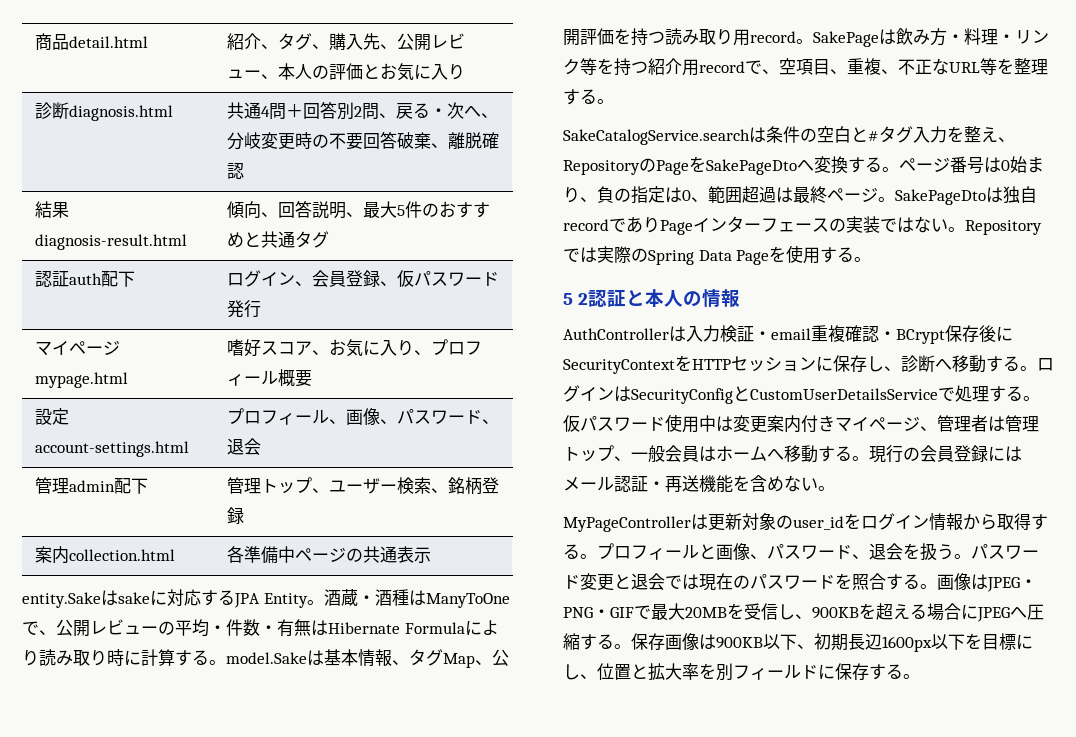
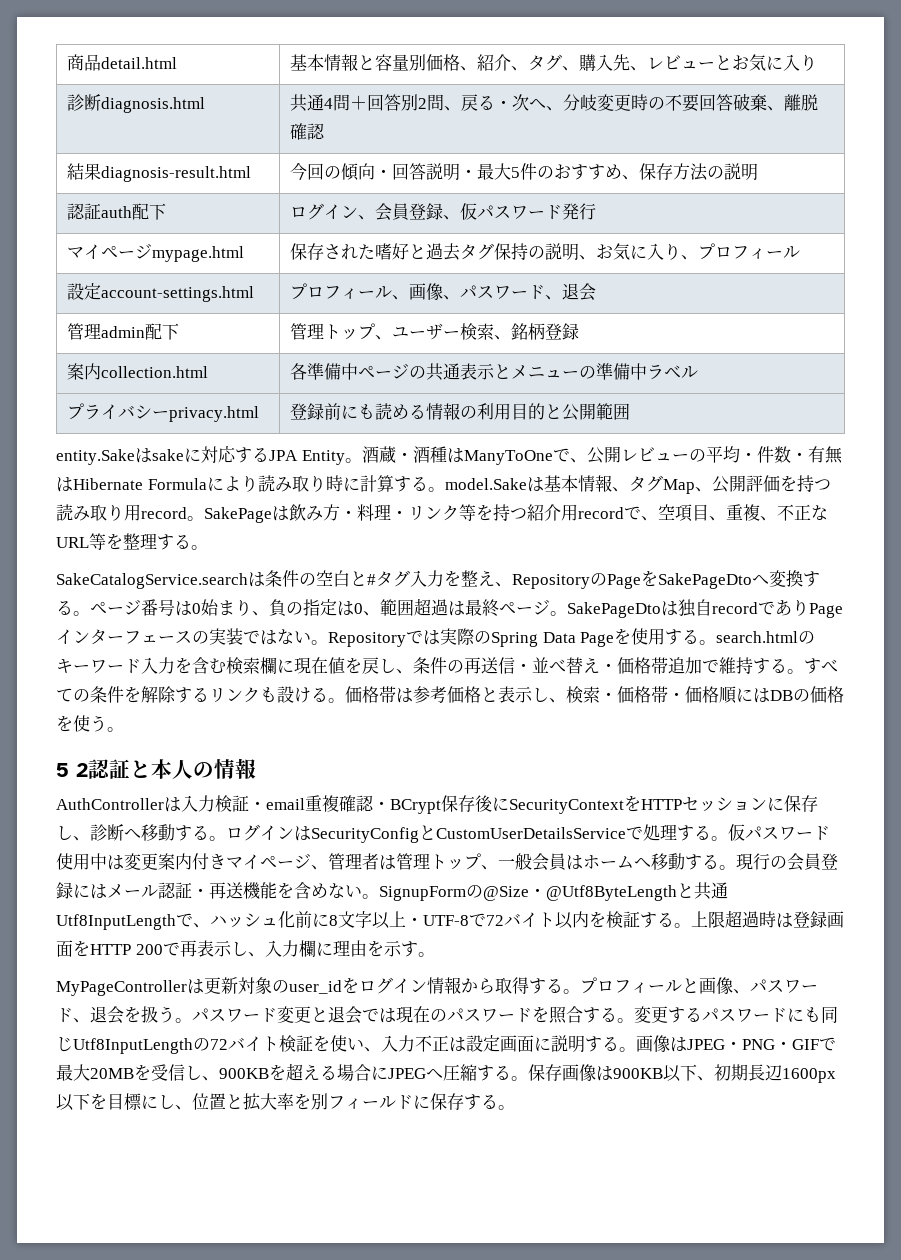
(149, 42) none -> [290,54,478,71] 基本情報と容量別価格、
[397,33,466,51] [227,63,364,80] 公開レビュー、本人の評価 -> [647,55,716,70] レビュー
[227,201,279,218] 傾向、 -> [290,162,393,181] 今回の傾向・
[346,212,364,217] 、 -> [460,169,478,178] ・
[244,231,330,248] と共通タグ -> [622,163,759,181] 、保存方法の説明
[227,339,313,357] 嗜好スコア -> [290,243,580,261] 保存された嗜好と過去タグ保持の説明
[278,369,313,387] 概要 -> (801, 252) none
(432, 555) none -> [494,363,699,380] [67,403,260,422] [290,403,631,421] とメニューの準備中ラベル // プライバシーprivacy.html | 登録前にも読める情報の利用目的と公開範囲
(872, 259) none -> [716,631,816,644] [56,657,838,674] [56,686,844,704] [56,715,124,732] search.htmlのキーワード入力を含む検索欄に現在値を戻し、条件の再送信・並べ替え・価格帯追加で維持する。すべての条件を解除するリンクも設ける。価格帯は参考価格と表示し、検索・価格帯・価格順にはDBの価格を使う。
(835, 488) none -> [379,882,728,901] [56,910,844,930] [56,940,435,957] SignupFormの@Size・@Utf8ByteLengthと共通Utf8InputLengthで、ハッシュ化前に8文字以上・UTF-8で72バイト以内を検証する。上限超過時は登録画面をHTTP 200で再表示し、入力欄に理由を示す。
(937, 586) none -> [634,1006,838,1023] [56,1035,636,1054] 変更するパスワードにも同じUtf8InputLengthの72バイト検証を使い、入力不正は設定画面に説明する。

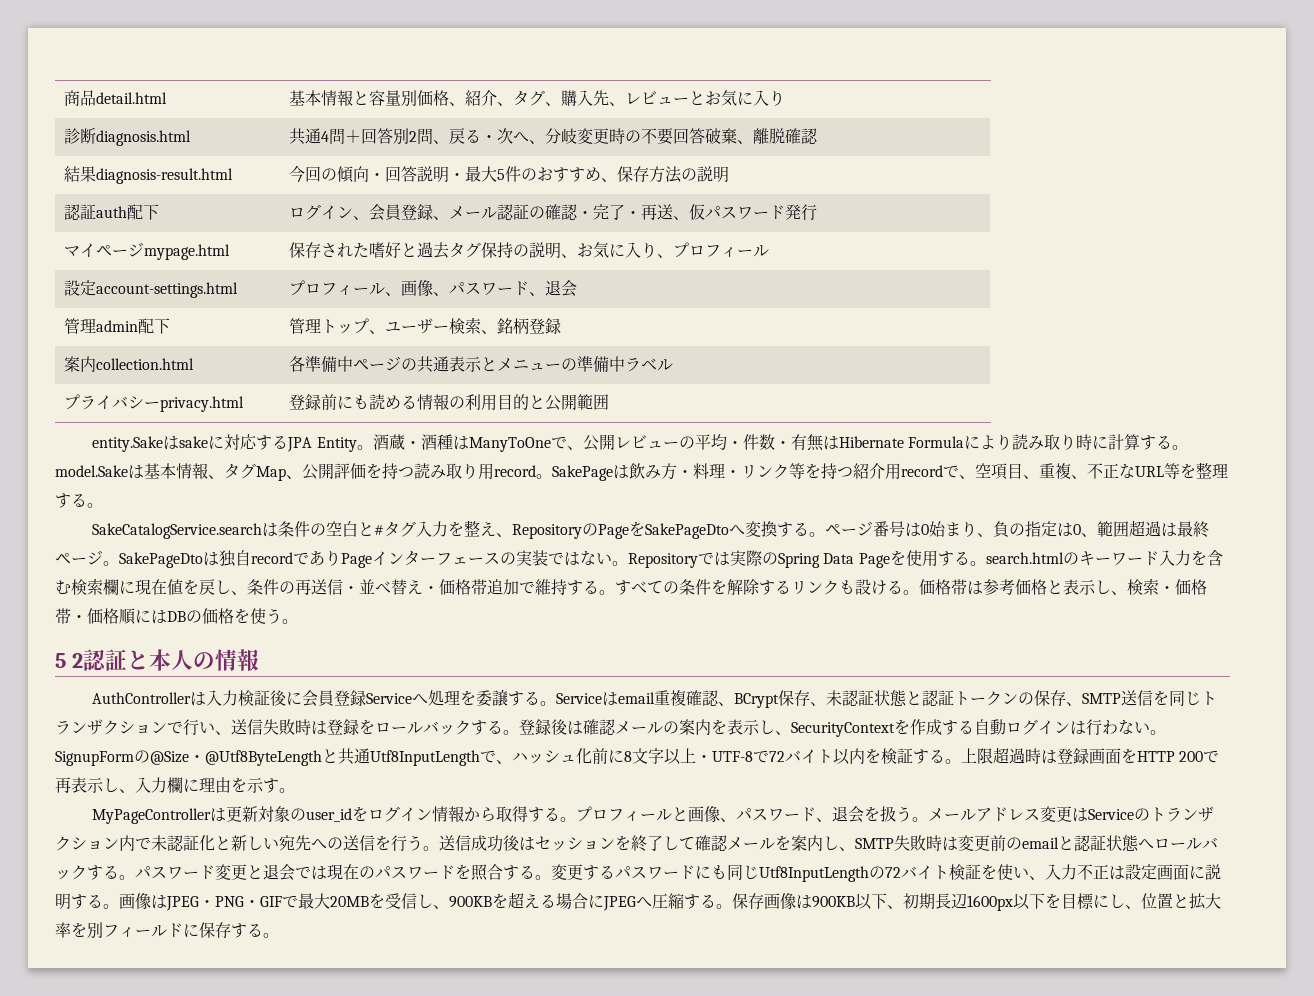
(461, 217) none -> [448,204,689,220] メール認証の確認・完了・再送、
[249,801,266,810] ・ -> [270,689,619,707] 後に会員登録Serviceへ処理を委譲する。Serviceは
[373,801,390,810] ・ -> [718,702,735,706] 、
[475,795,818,814] [56,824,830,843] [56,853,838,871] [56,882,328,899] 後にSecurityContextをHTTPセッションに保存し、診断へ移動する。ログインはSecurityConfigとCustomUserDetailsServiceで処理する。仮パスワード使用中は変更案内付きマイページ、管理者は管理トップ、一般会員はホームへ移動する。現行の会員登録にはメール認証・再送機能を含め -> [810,690,1218,706] [55,719,1118,737] 、未認証状態と認証トークンの保存、SMTP送信を同じトランザクションで行い、送信失敗時は登録をロールバックする。登録後は確認メールの案内を表示し、SecurityContextを作成する自動ログインは行わ
(192, 1020) none -> [928,806,1215,822] [55,835,1218,852] [55,865,135,880] メールアドレス変更はServiceのトランザクション内で未認証化と新しい宛先への送信を行う。送信成功後はセッションを終了して確認メールを案内し、SMTP失敗時は変更前のemailと認証状態へロールバックする。

